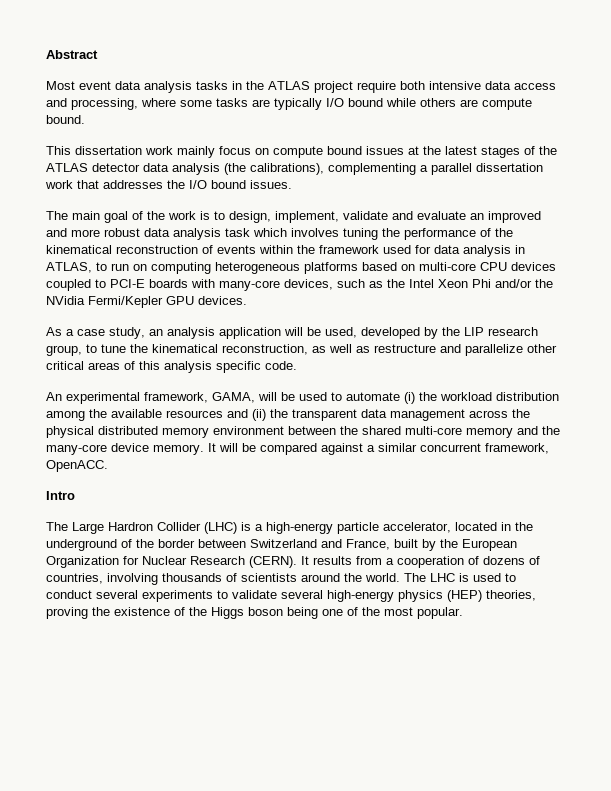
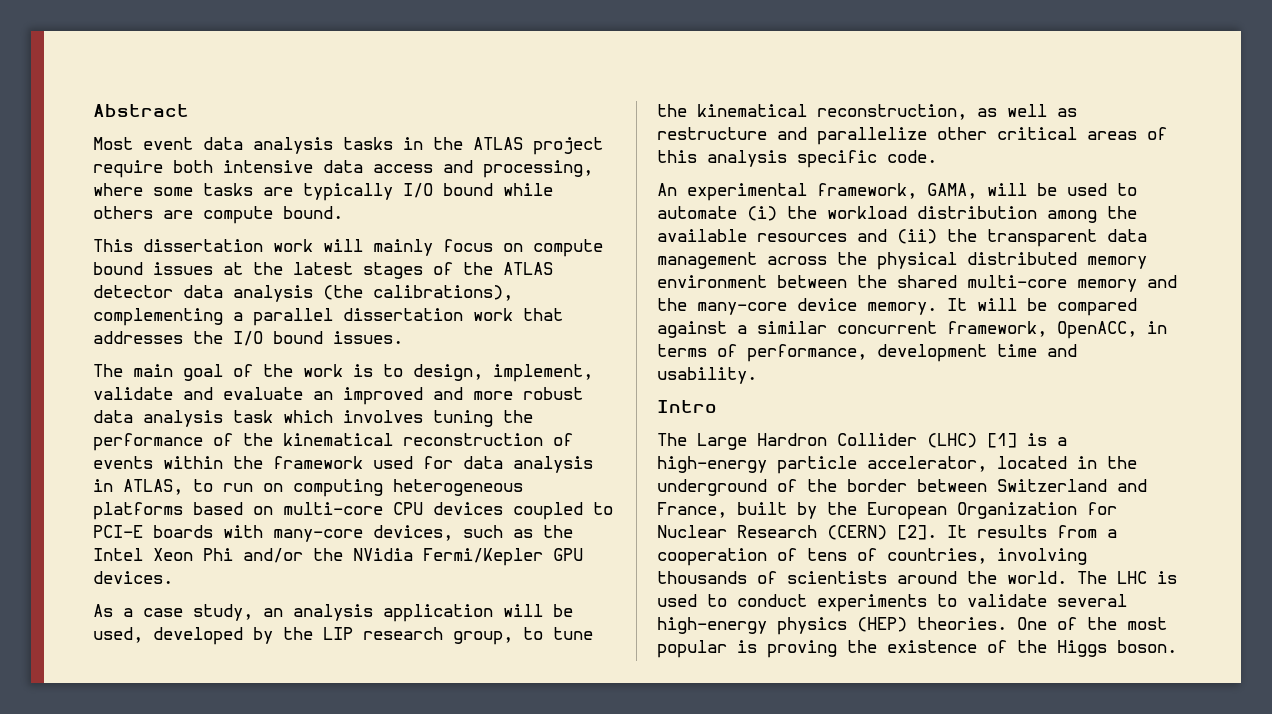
(173, 150) none -> [323,239,363,252] will
[46,460,108,472] OpenACC. -> [1057,321,1167,339] [657,344,1077,362] [657,367,757,384] OpenACC, in terms of performance, development time and usability.
(237, 528) none -> [987,433,1017,448] [1]
[249,556,297,568] (CERN). -> [827,525,937,540] (CERN) [2].
[483,556,525,565] dozens -> [807,548,847,561] tens
[96,590,138,599] several -> (807, 600) none
[486,590,536,601] theories, -> [917,617,1167,630] [657,640,757,658] theories. One of the most popular is
[248,607,463,619] boson being one of the most popular. -> [1117,640,1177,653] boson.

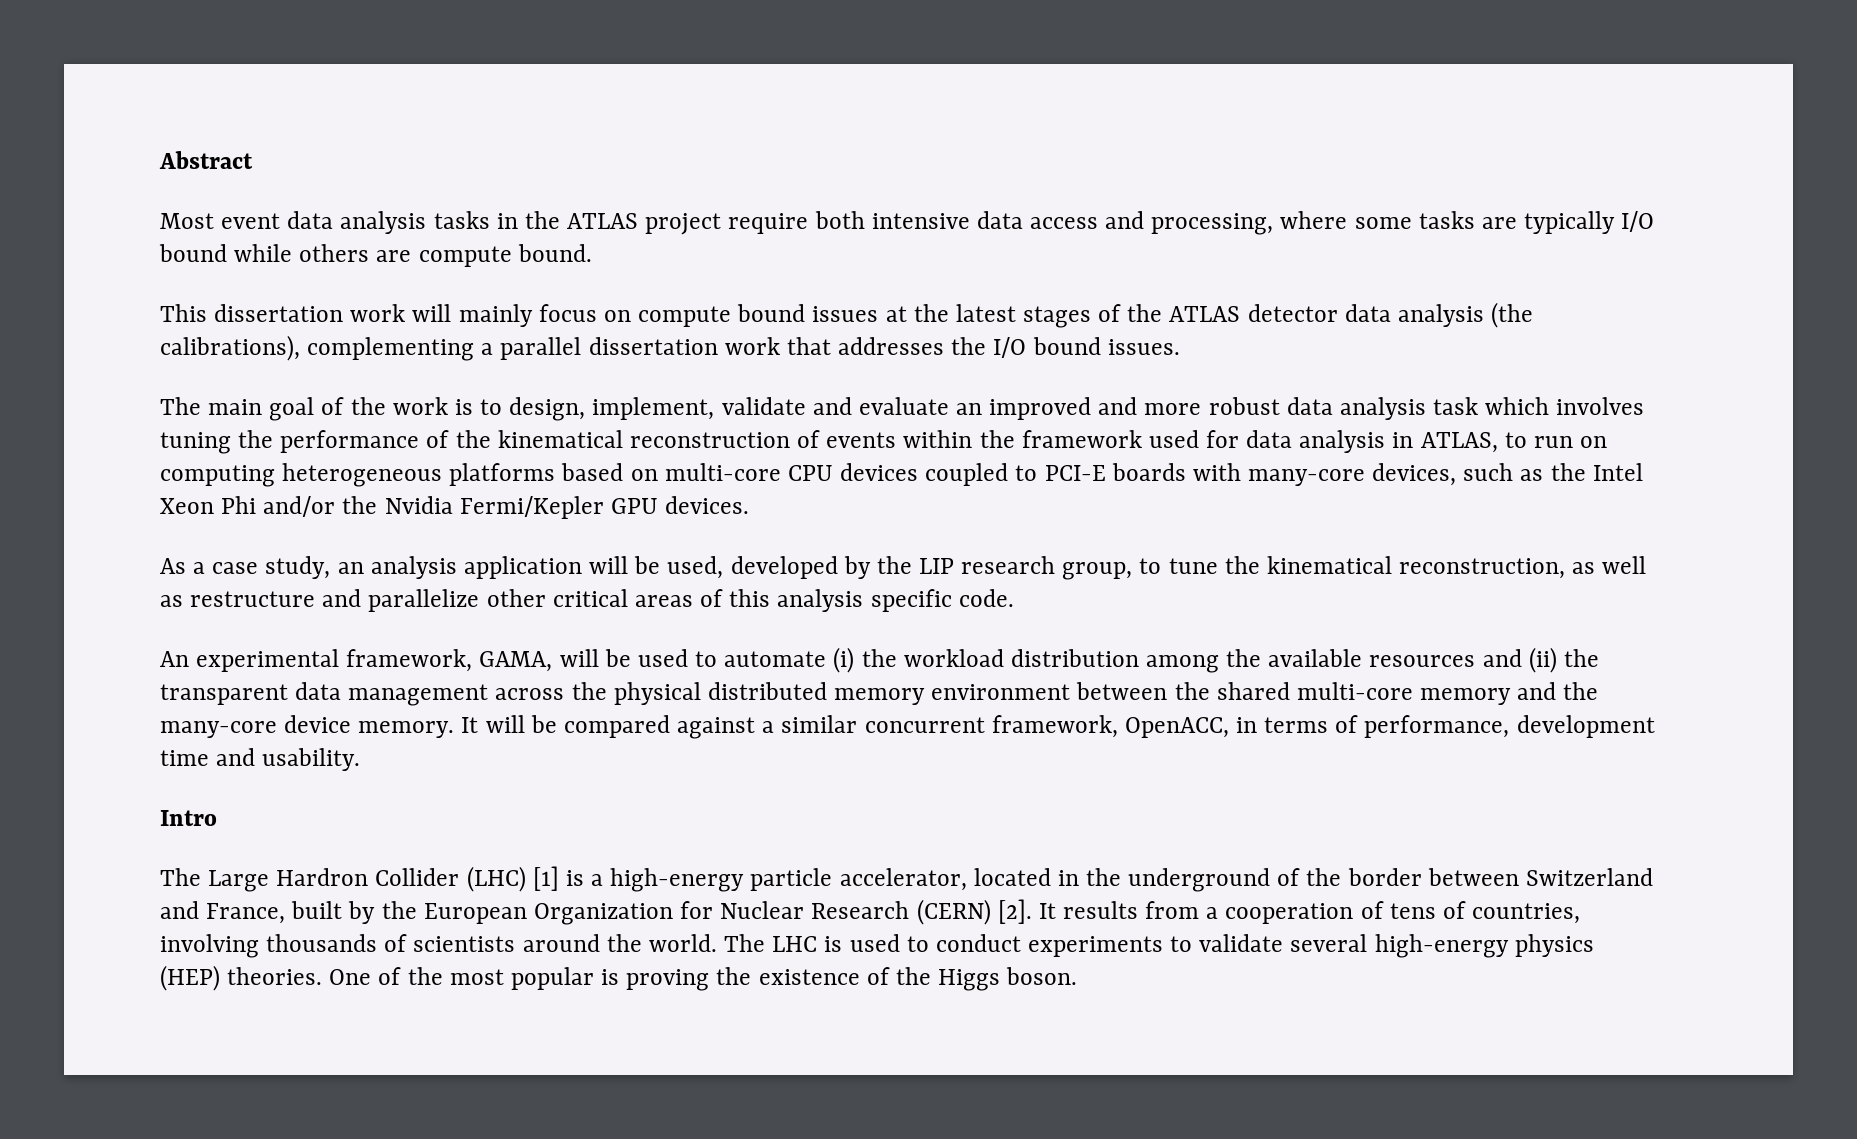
[353,548,413,561] NVidia -> [384,496,453,514] Nvidia

